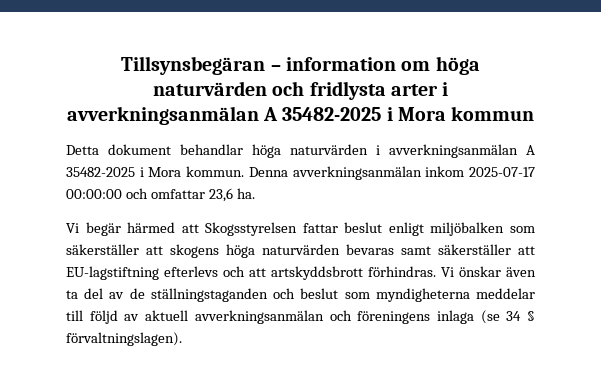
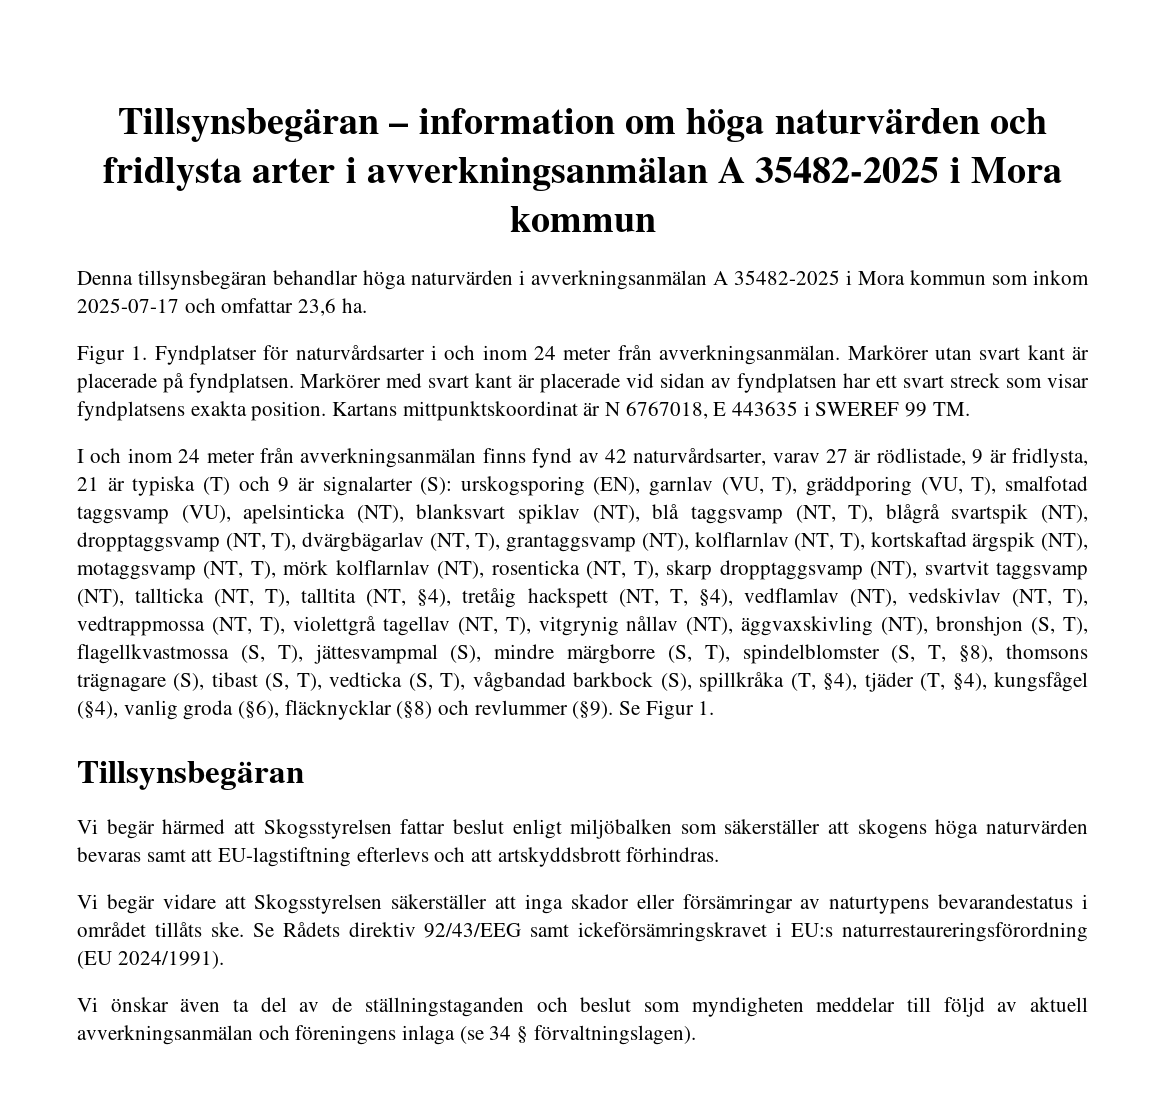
[66,144,171,155] Detta dokument -> [77,270,267,290] Denna tillsynsbegäran
[186,166,422,180] kommun. Denna avverkningsanmälan -> [910,270,1028,285] kommun som
[66,189,122,199] 00:00:00 -> (179, 305) none
(255, 193) none -> [77,345,1089,365] [77,373,1089,393] [77,401,970,421] [77,448,1089,468] [77,476,1088,496] [77,504,1089,524] [77,532,1089,552] [77,560,1088,580] [77,588,1088,608] [77,616,1088,636] [77,644,1088,664] [77,672,1089,692] [77,700,715,720] [77,761,304,790] // Figur 1. Fyndplatser för naturvårdsarter i och inom 24 meter från avverkningsanmälan. Markörer utan svart kant är placerade på fyndplatsen. Markörer med svart kant är placerade vid sidan av fyndplatsen har ett svart streck som visar fyndplatsens exakta position. Kartans mittpunktskoordinat är N 6767018, E 443635 i SWEREF 99 TM. // I och inom 24 meter från avverkningsanmälan finns fynd av 42 naturvårdsarter, varav 27 är rödlistade, 9 är fridlysta, 21 är typiska (T) och 9 är signalarter (S): urskogsporing (EN), garnlav (VU, T), gräddporing (VU, T), smalfotad taggsvamp (VU), apelsinticka (NT), blanksvart spiklav (NT), blå taggsvamp (NT, T), blågrå svartspik (NT), dropptaggsvamp (NT, T), dvärgbägarlav (NT, T), grantaggsvamp (NT), kolflarnlav (NT, T), kortskaftad ärgspik (NT), motaggsvamp (NT, T), mörk kolflarnlav (NT), rosenticka (NT, T), skarp dropptaggsvamp (NT), svartvit taggsvamp (NT), tallticka (NT, T), talltita (NT, §4), tretåig hackspett (NT, T, §4), vedflamlav (NT), vedskivlav (NT, T), vedtrappmossa (NT, T), violettgrå tagellav (NT, T), vitgrynig nållav (NT), äggvaxskivling (NT), bronshjon (S, T), flagellkvastmossa (S, T), jättesvampmal (S), mindre märgborre (S, T), spindelblomster (S, T, §8), thomsons trägnagare (S), tibast (S, T), vedticka (S, T), vågbandad barkbock (S), spillkråka (T, §4), tjäder (T, §4), kungsfågel (§4), vanlig groda (§6), fläcknycklar (§8) och revlummer (§9). Se Figur 1. // Tillsynsbegäran
[438,244,511,255] säkerställer -> (186, 855) none
(436, 271) none -> [77,894,1088,914] [77,922,1088,942] [77,951,224,969] // Vi begär vidare att Skogsstyrelsen säkerställer att inga skador eller försämringar av naturtypens bevarandestatus i området tillåts ske. Se Rådets direktiv 92/43/EEG samt ickeförsämringskravet i EU:s naturrestaureringsförordning (EU 2024/1991). //
[375,288,470,302] myndigheterna -> [691,997,804,1017] myndigheten

